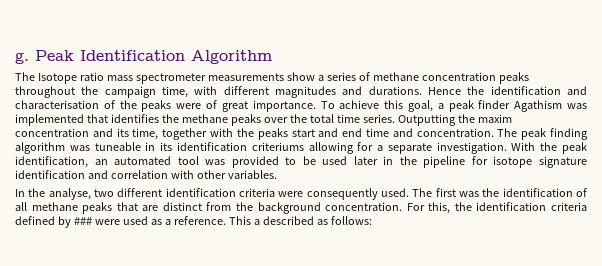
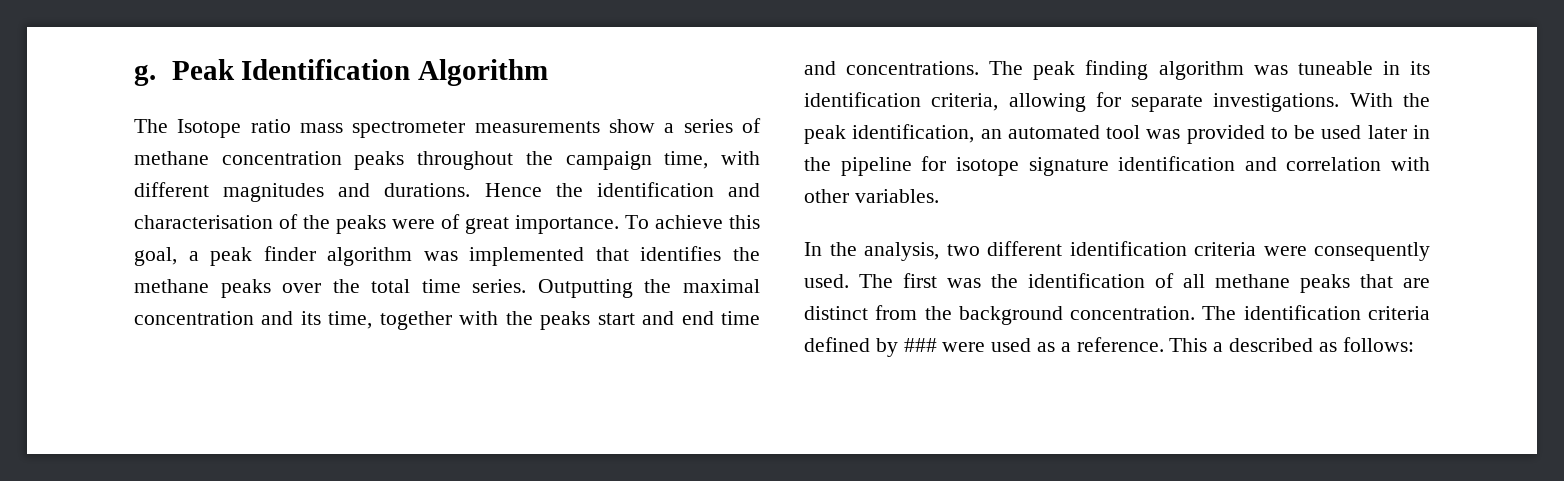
[514,100,563,112] Agathism -> [327,247,413,266] algorithm
[477,114,512,123] maxim -> [682,279,760,293] maximal
[416,128,494,137] concentration. -> [846,61,980,75] concentrations.
[251,142,304,151] criteriums -> [931,93,999,111] criteria,
[377,142,507,154] a separate investigation. -> [1131,93,1340,112] separate investigations.
[48,188,91,200] analyse, -> [864,242,939,261] analysis,
[406,202,472,214] For this, the -> [1202,306,1237,320] The

